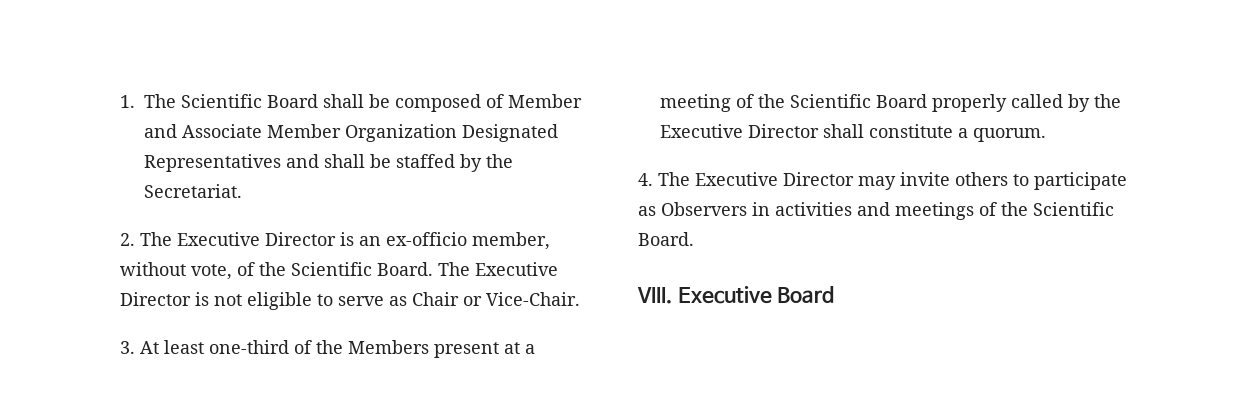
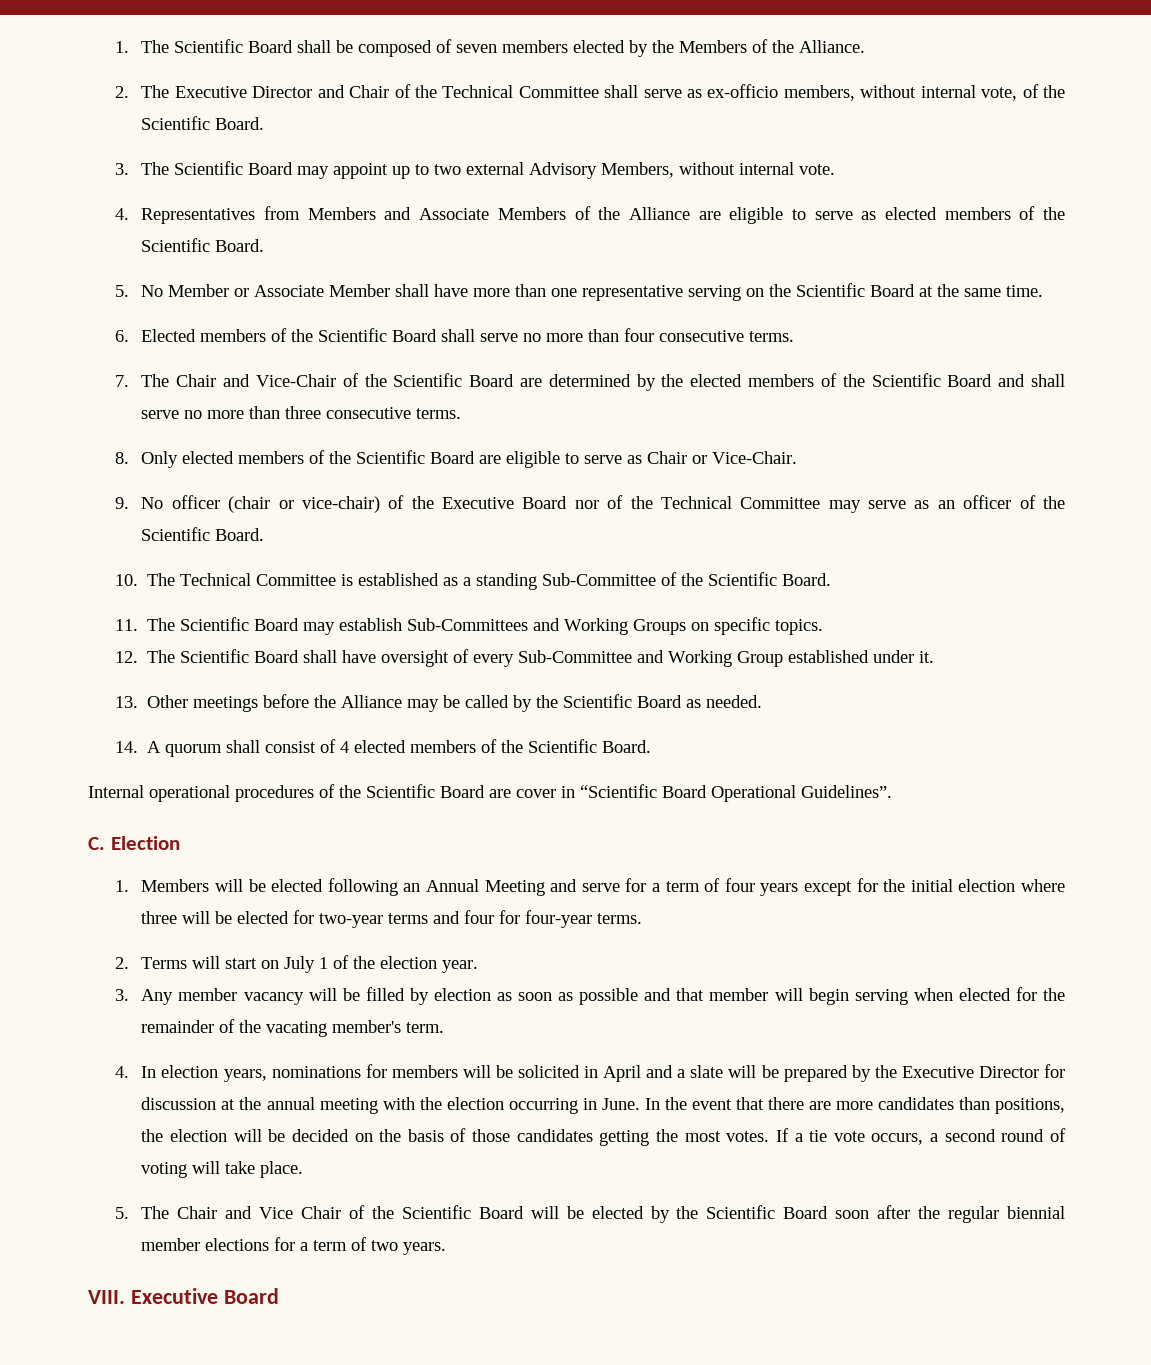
[508,94,583,108] [144,124,559,142] [144,154,514,172] [144,184,243,198] [120,232,551,250] [120,262,187,276] Member and Associate Member Organization Designated Representatives and shall be staffed by the Secretariat. // 2. The Executive Director is an ex‐officio member, without -> [456,39,866,57] [114,84,976,101] seven members elected by the Members of the Alliance. // 2. The Executive Director and Chair of the Technical Committee shall serve as ex‐officio members, without internal
[438,262,559,276] [120,292,243,306] The Executive Director is not -> [114,161,836,179] [114,206,1066,224] [141,238,265,252] [114,283,1044,301] [114,328,795,342] [114,373,1065,391] [141,406,462,419] [114,450,502,468] // 3. The Scientific Board may appoint up to two external Advisory Members, without internal vote. // 4. Representatives from Members and Associate Members of the Alliance are eligible to serve as elected members of the Scientific Board. // 5. No Member or Associate Member shall have more than one representative serving on the Scientific Board at the same time. // 6. Elected members of the Scientific Board shall serve no more than four consecutive terms. // 7. The Chair and Vice-Chair of the Scientific Board are determined by the elected members of the Scientific Board and shall serve no more than three consecutive terms. // 8. Only elected members of the Scientific Board are
[120,340,536,358] [660,94,1122,112] [660,124,1047,142] [638,172,1127,190] [638,202,1114,220] [638,232,694,246] 3. At least one‐third of the Members present at a meeting of the Scientific Board properly called by the Executive Director shall constitute a quorum. // 4. The Executive Director may invite others to participate as Observers in activities and meetings of the Scientific Board. -> [114,495,1066,513] [141,527,265,541] [114,572,831,590] [114,617,823,635] [114,649,934,667] [114,694,762,712] [114,739,651,757] [88,784,892,802] [88,836,180,850] [114,878,1066,896] [141,910,643,928] [114,955,479,973] [114,987,1066,1005] [141,1019,445,1037] [114,1064,1066,1082] [141,1097,1065,1114] [141,1128,1067,1146] [141,1161,304,1178] [114,1205,1065,1223] [141,1237,447,1255] 9. No officer (chair or vice-chair) of the Executive Board nor of the Technical Committee may serve as an officer of the Scientific Board. // 10. The Technical Committee is established as a standing Sub-Committee of the Scientific Board. // 11. The Scientific Board may establish Sub-Committees and Working Groups on specific topics. // 12. The Scientific Board shall have oversight of every Sub-Committee and Working Group established under it. // 13. Other meetings before the Alliance may be called by the Scientific Board as needed. // 14. A quorum shall consist of 4 elected members of the Scientific Board. // Internal operational procedures of the Scientific Board are cover in “Scientific Board Operational Guidelines”. // C. Election // 1. Members will be elected following an Annual Meeting and serve for a term of four years except for the initial election where three will be elected for two-year terms and four for four-year terms. // 2. Terms will start on July 1 of the election year. // 3. Any member vacancy will be filled by election as soon as possible and that member will begin serving when elected for the remainder of the vacating member's term. // 4. In election years, nominations for members will be solicited in April and a slate will be prepared by the Executive Director for discussion at the annual meeting with the election occurring in June. In the event that there are more candidates than positions, the election will be decided on the basis of those candidates getting the most votes. If a tie vote occurs, a second round of voting will take place. // 5. The Chair and Vice Chair of the Scientific Board will be elected by the Scientific Board soon after the regular biennial member elections for a term of two years.

